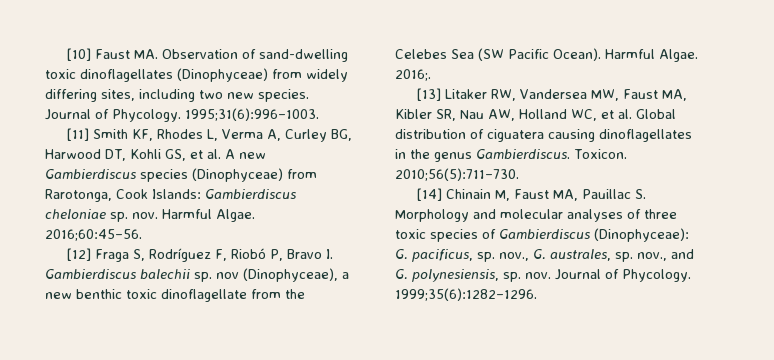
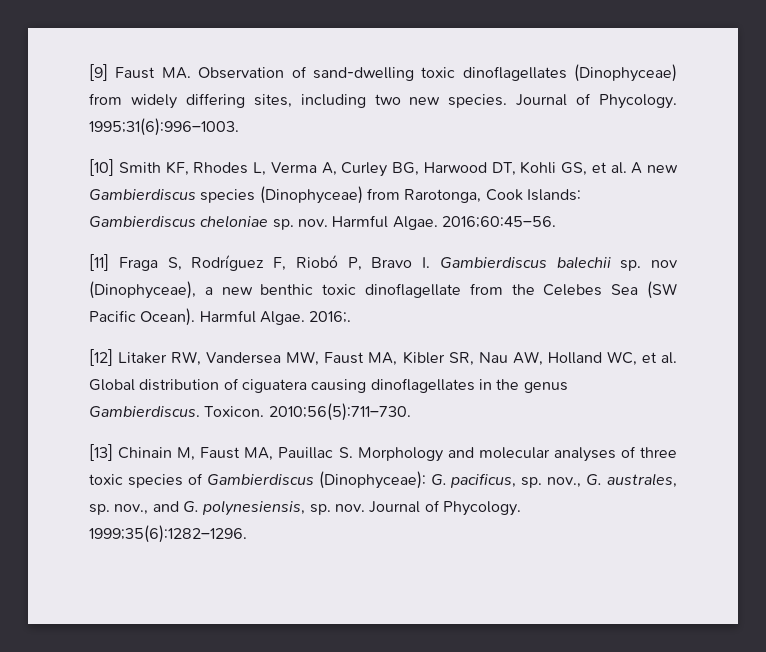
[65,48,91,61] [10] -> [89,64,108,81] [9]
[65,128,89,141] [11] -> [89,159,114,176] [10]
[65,248,91,261] [12] -> [89,254,109,271] [11]
[415,88,441,101] [13] -> [89,349,113,366] [12]
[415,188,442,201] [14] -> [89,444,113,461] [13]

